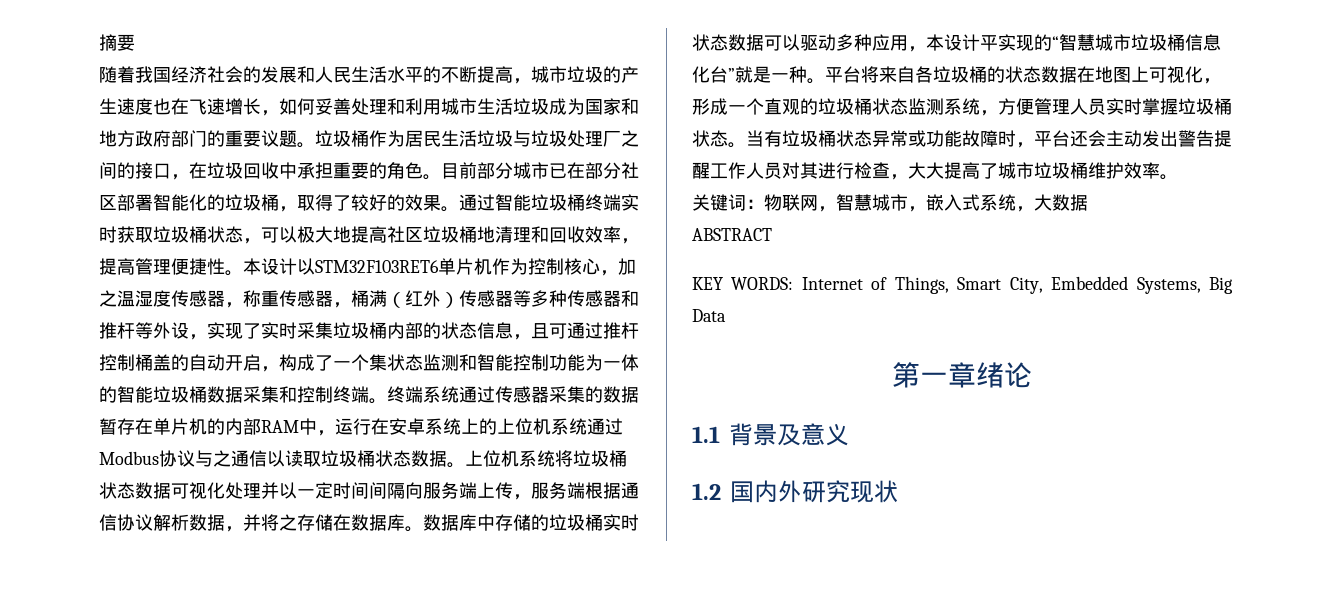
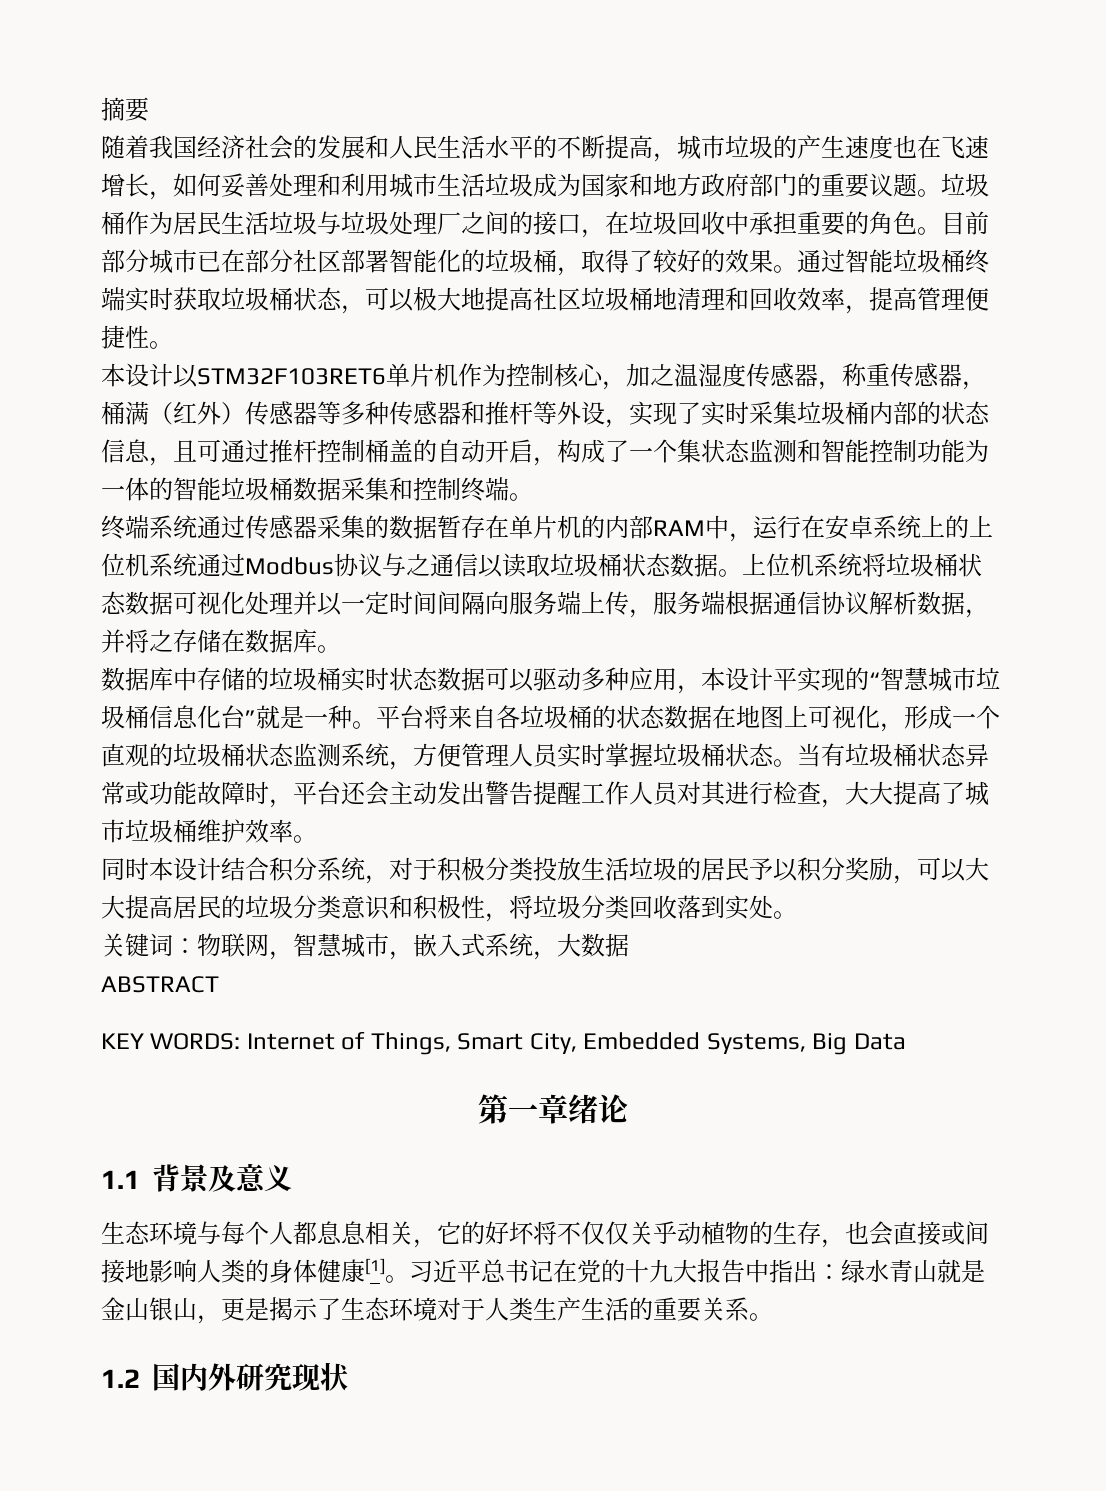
(243, 273) none -> (173, 345) //
(387, 401) none -> (533, 497) //
(423, 529) none -> (341, 649) //
(1178, 177) none -> [101,857,989,884] [101,895,797,922] // 同时本设计结合积分系统，对于积极分类投放生活垃圾的居民予以积分奖励，可以大大提高居民的垃圾分类意识和积极性，将垃圾分类回收落到实处。
(849, 435) none -> [101,1221,989,1248] [101,1258,385,1283] [385,1259,985,1283] [101,1297,773,1324] // 生态环境与每个人都息息相关，它的好坏将不仅仅关乎动植物的生存，也会直接或间接地影响人类的身体健康[1]。习近平总书记在党的十九大报告中指出：绿水青山就是金山银山，更是揭示了生态环境对于人类生产生活的重要关系。

